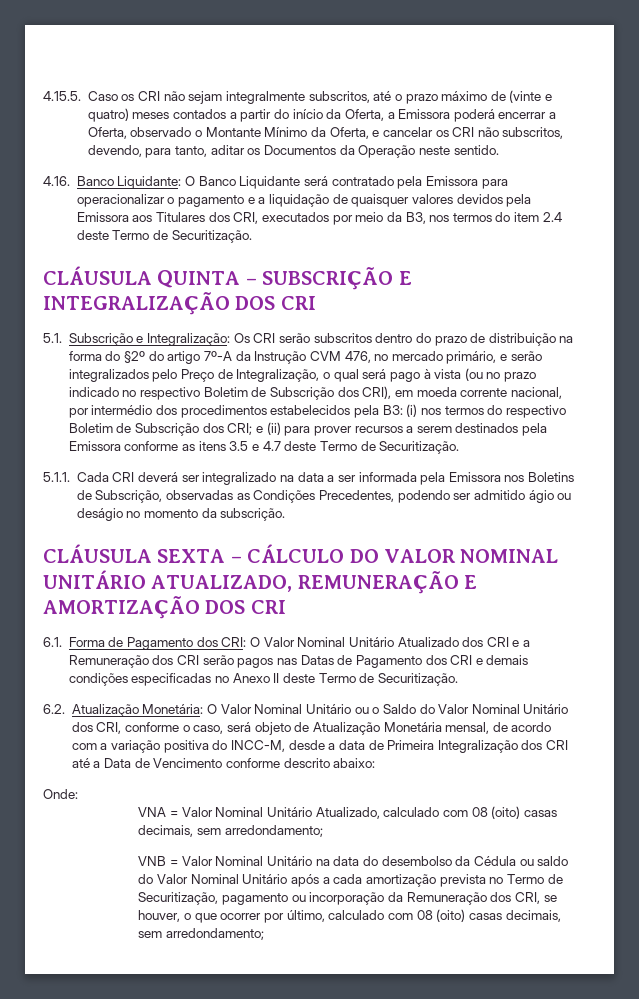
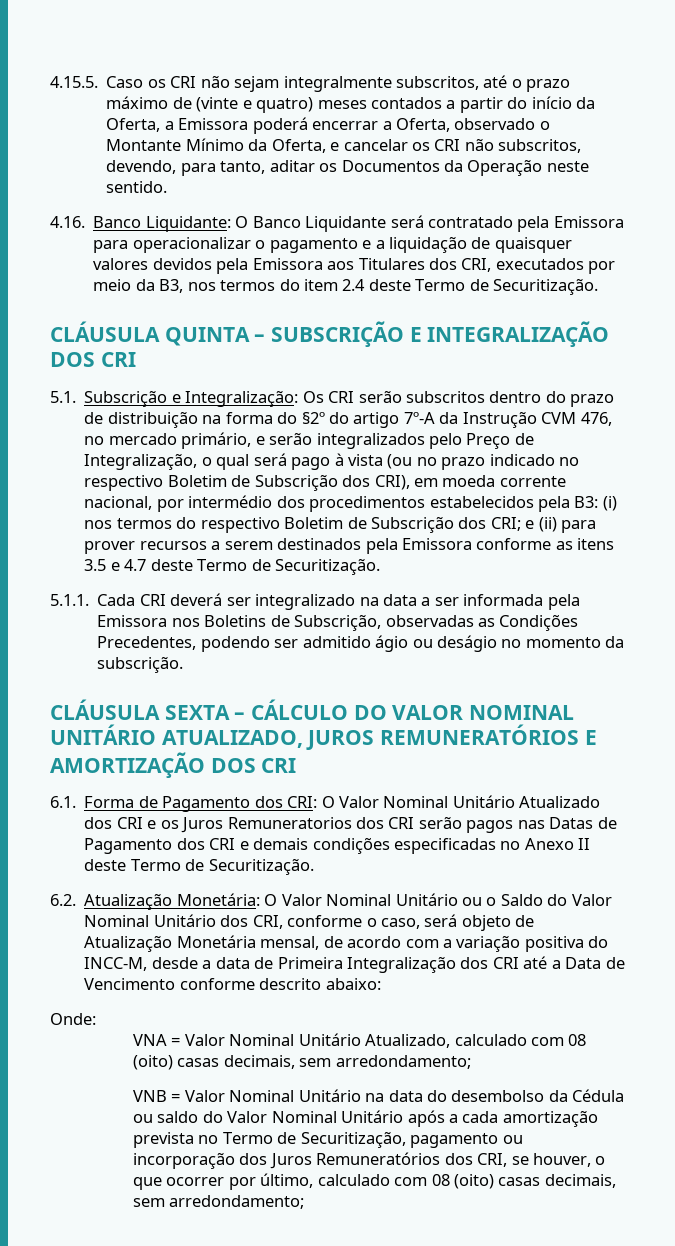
[297,571,459,594] REMUNERAÇÃO -> [306,724,580,750] JUROS REMUNERATÓRIOS
[523,640,531,647] [68,655,149,668] a Remuneração -> [160,817,352,833] os Juros Remuneratorios
[388,892,487,905] da Remuneração -> [239,1152,441,1169] dos Juros Remuneratórios

